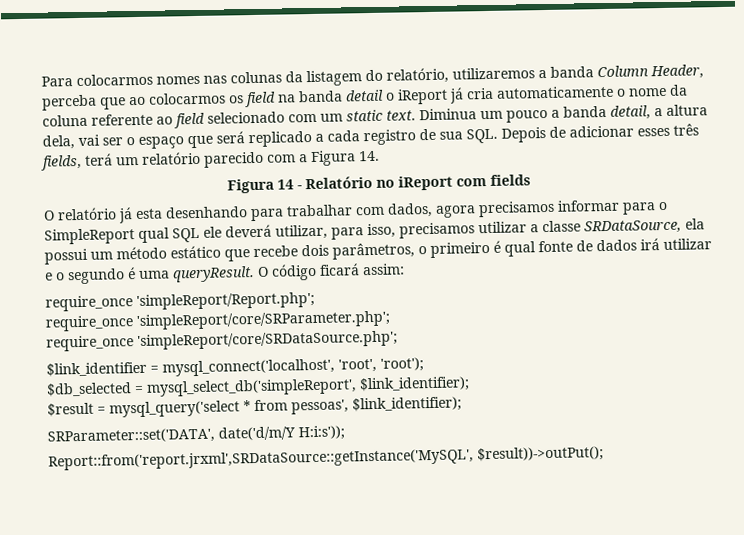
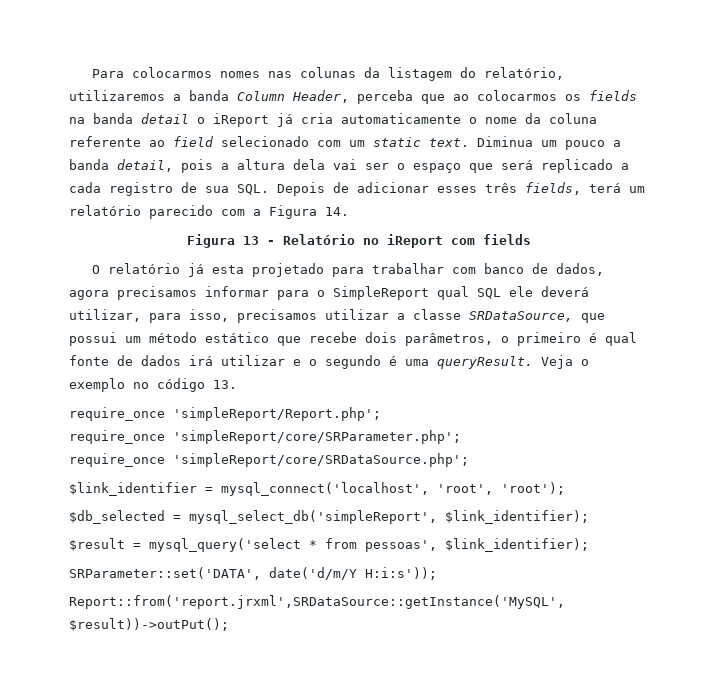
[244,91,276,108] field -> [589,90,637,101] fields
(651, 112) none -> [181,159,213,173] pois
[42,135,75,150] dela, -> [293,159,325,170] dela
[277,179,294,190] 14 -> [242,236,259,245] 13
[165,206,248,219] desenhando -> [252,263,325,277] projetado
(385, 211) none -> [484,263,549,274] banco de
[685,218,705,230] ela -> [581,313,605,323] que
[257,263,405,281] O código ficará assim: -> [541,355,589,369] [69,378,237,392] Veja o exemplo no código 13.

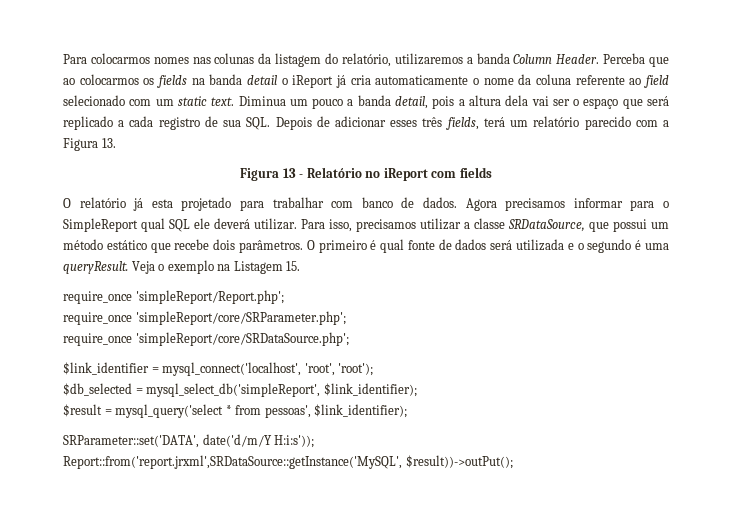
[292,90,413,104] Header, perceba -> [556,53,646,64] Header. Perceba
[325,207,349,216] 14. -> [101,138,116,148] 13.
[556,263,605,276] [69,290,109,300] dados, agora -> [423,197,497,211] dados. Agora
[69,309,181,323] utilizar, para -> [254,218,325,230] utilizar. Para
[405,333,509,346] parâmetros, o -> [238,240,315,253] parâmetros. O
[189,355,285,366] irá utilizar -> [490,239,565,251] será utilizada
[133,378,237,392] no código 13. -> [217,261,301,274] na Listagem 15.

